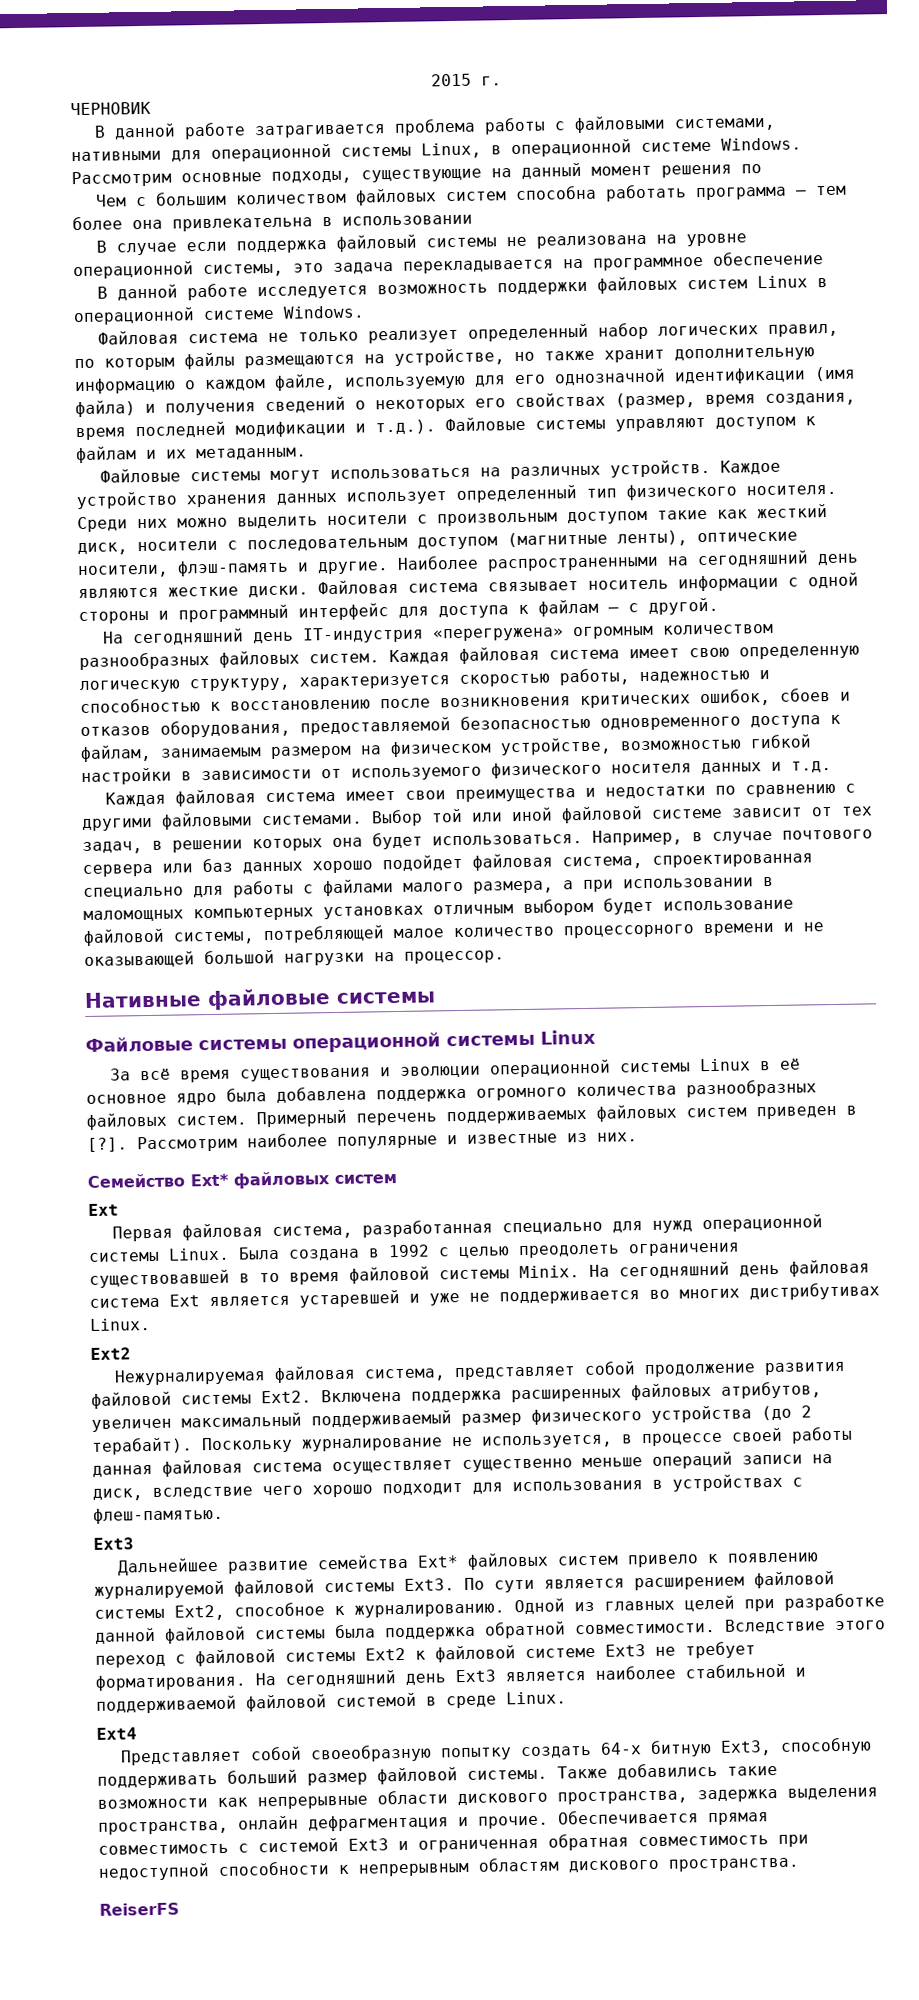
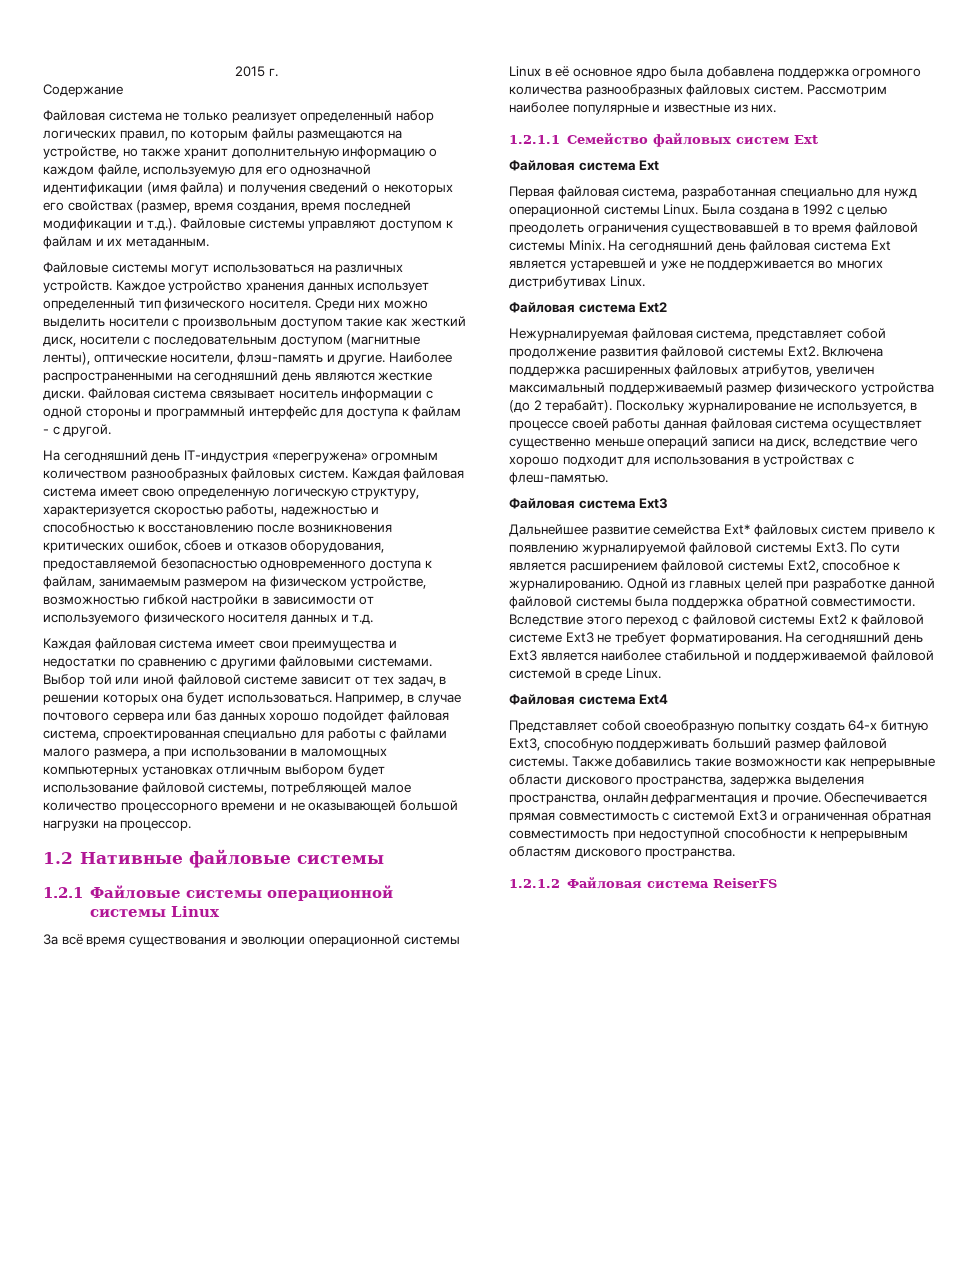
[70,101,151,116] [94,115,777,140] [71,137,802,162] [71,162,762,188] [96,184,848,207] [72,214,473,232] [96,233,748,256] [73,251,824,280] [97,275,829,301] [73,305,365,326] ЧЕРНОВИК // В данной работе затрагивается проблема работы с файловыми системами, нативными для операционной системы Linux, в операционной системе Windows. Рассмотрим основные подходы, существующие на данный момент решения по // Чем с большим количеством файловых систем способна работать программа – тем более она привлекательна в использовании // В случае если поддержка файловый системы не реализована на уровне операционной системы, это задача перекладывается на программное обеспечение // В данной работе исследуется возможность поддержки файловых систем Linux в операционной системе Windows. -> [43,84,123,97] Содержание
[608,607,619,613] — -> [43,429,49,434] -
(505, 957) none -> [43,852,73,864] 1.2
(436, 997) none -> [43,887,83,898] 1.2.1
[256,1104,857,1128] [87,1137,128,1152] Примерный перечень поддерживаемых файловых систем приведен в [?]. -> (803, 90) none
[87,1171,397,1189] Семейство Ext* файловых систем // -> [509,133,818,147] [509,160,636,171] 1.2.1.1 Семейство файловых систем Ext // Файловая система
(151, 1324) none -> [509,302,636,313] Файловая система
(224, 1515) none -> [509,498,636,509] Файловая система
(567, 1698) none -> [509,694,636,705] Файловая система
(800, 1864) none -> [509,877,709,889] 1.2.1.2 Файловая система

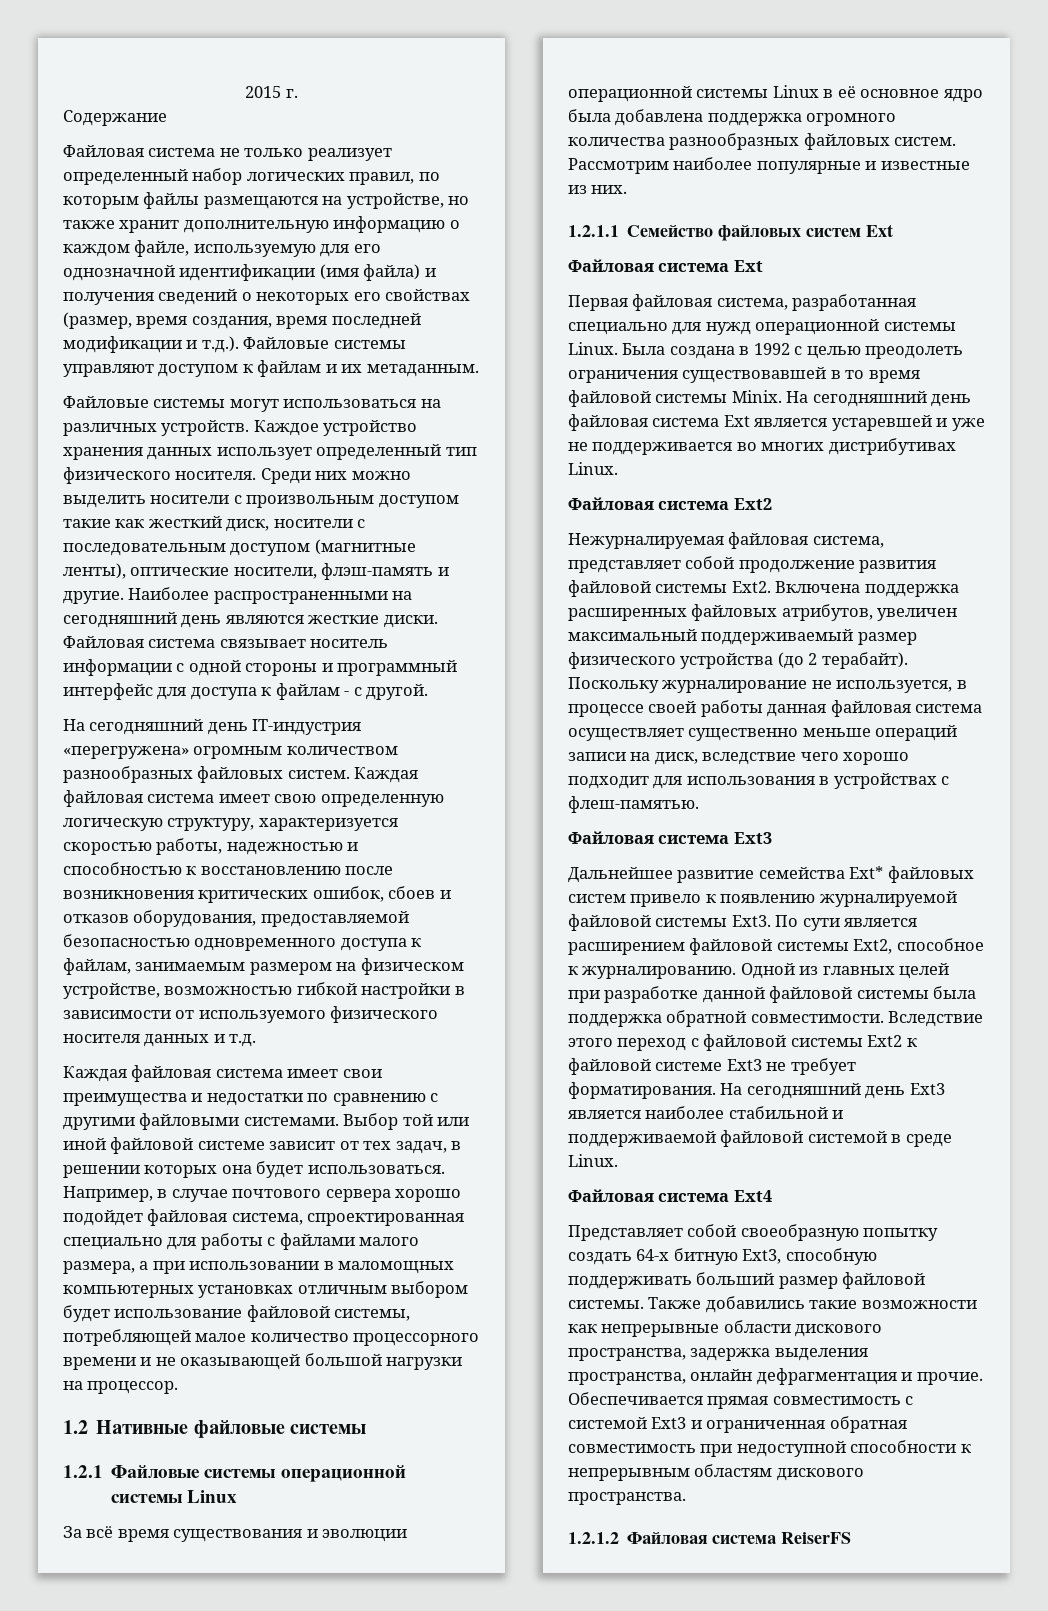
[167,710,266,723] или баз данных -> (391, 1195) none

